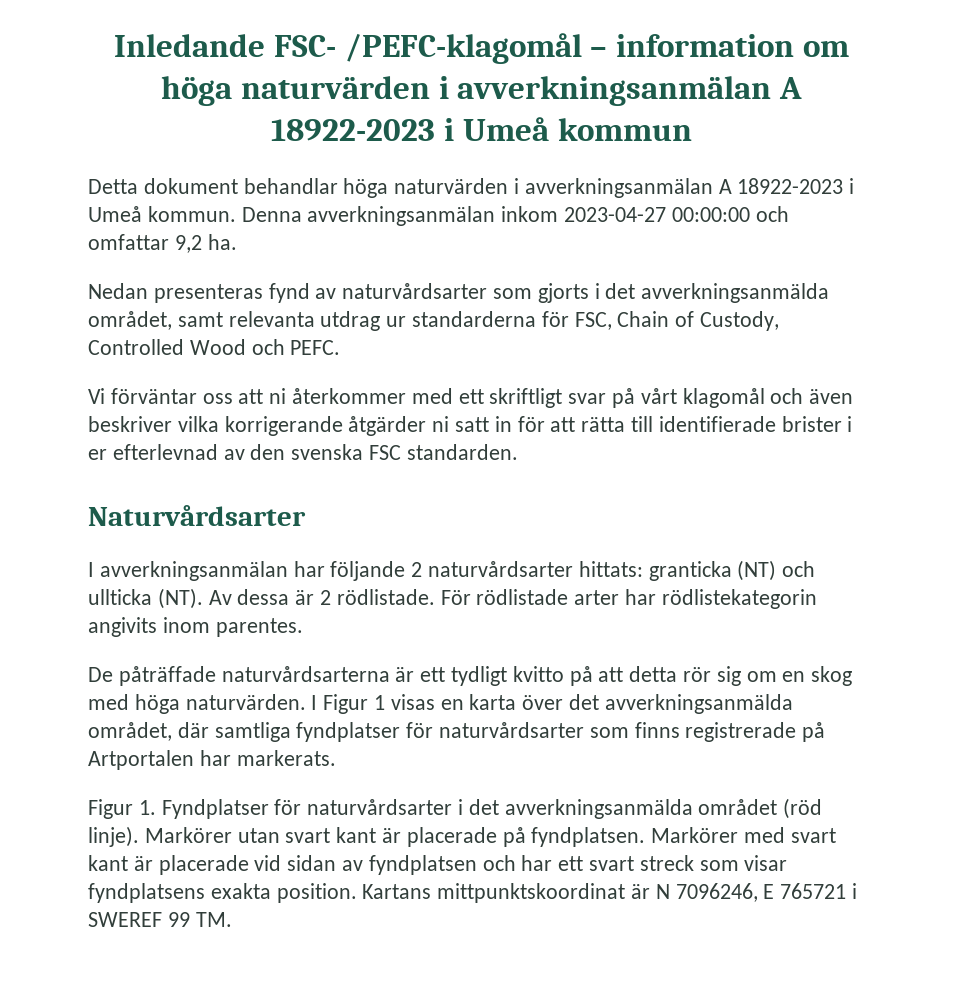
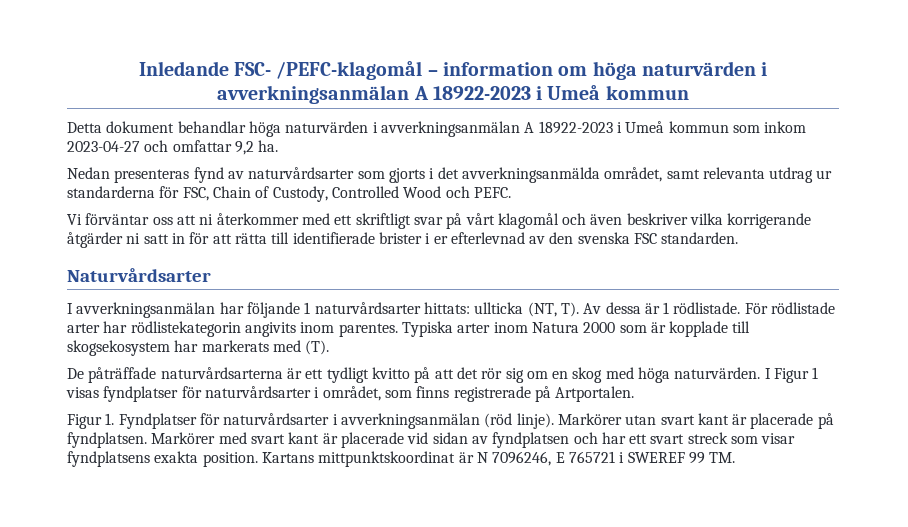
[147,206,496,226] kommun. Denna avverkningsanmälan -> [668,121,760,133] kommun som
[671,207,750,222] 00:00:00 -> (140, 146) none
[411,562,423,577] 2 -> [304,302,311,314] 1
[648,560,816,581] [88,588,203,609] granticka (NT) och ullticka (NT). -> [474,302,579,317] ullticka (NT, T).
[320,590,332,605] 2 -> [663,302,670,314] 1
(303, 627) none -> [401,321,751,337] [67,340,330,356] Typiska arter inom Natura 2000 som är kopplade till skogsekosystem har markerats med (T).
[629,666,678,682] detta -> [456,367,478,379] det
[440,694,793,714] [88,722,291,742] en karta över det avverkningsanmälda området, där samtliga -> (99, 392) none
(585, 730) none -> [314,386,381,401] i området,
[88,750,336,770] Artportalen har markerats. -> [555,386,635,402] Artportalen.
[468,799,778,819] det avverkningsanmälda området -> [340,413,480,429] avverkningsanmälan

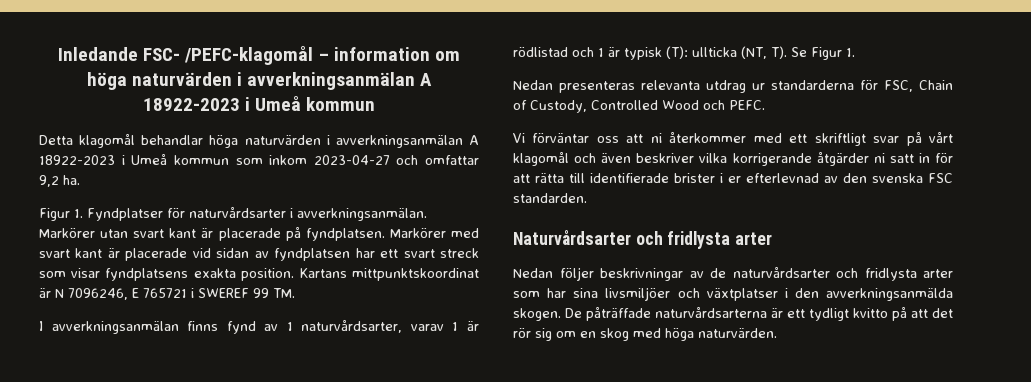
[106,121,175,133] dokument -> [79,133,136,148] klagomål
[67,167,700,183] Nedan presenteras fynd av naturvårdsarter som gjorts i det avverkningsanmälda området, samt -> [39,206,427,221] [39,226,479,241] [39,248,479,261] [39,268,479,281] [39,288,295,300] [39,319,479,334] [513,46,855,60] [513,80,635,93] Figur 1. Fyndplatser för naturvårdsarter i avverkningsanmälan. Markörer utan svart kant är placerade på fyndplatsen. Markörer med svart kant är placerade vid sidan av fyndplatsen har ett svart streck som visar fyndplatsens exakta position. Kartans mittpunktskoordinat är N 7096246, E 765721 i SWEREF 99 TM. // I avverkningsanmälan finns fynd av 1 naturvårdsarter, varav 1 är rödlistad och 1 är typisk (T): ullticka (NT, T). Se Figur 1. // Nedan presenteras
[67,302,836,318] [67,321,751,337] [67,340,330,356] // I avverkningsanmälan har följande 1 naturvårdsarter hittats: ullticka (NT, T). Av dessa är 1 rödlistade. För rödlistade arter har rödlistekategorin angivits inom parentes. Typiska arter inom Natura 2000 som är kopplade till skogsekosystem har markerats med (T). // -> [635,231,773,249] [513,266,953,281] [513,287,953,301] [513,308,561,321] och fridlysta arter // Nedan följer beskrivningar av de naturvårdsarter och fridlysta arter som har sina livsmiljöer och växtplatser i den avverkningsanmälda skogen.
[764,367,819,383] [66,386,635,402] [67,413,834,429] [67,432,796,448] [67,451,736,467] I Figur 1 visas fyndplatser för naturvårdsarter i området, som finns registrerade på Artportalen. // Figur 1. Fyndplatser för naturvårdsarter i avverkningsanmälan (röd linje). Markörer utan svart kant är placerade på fyndplatsen. Markörer med svart kant är placerade vid sidan av fyndplatsen och har ett svart streck som visar fyndplatsens exakta position. Kartans mittpunktskoordinat är N 7096246, E 765721 i SWEREF 99 TM. -> (777, 333) none

